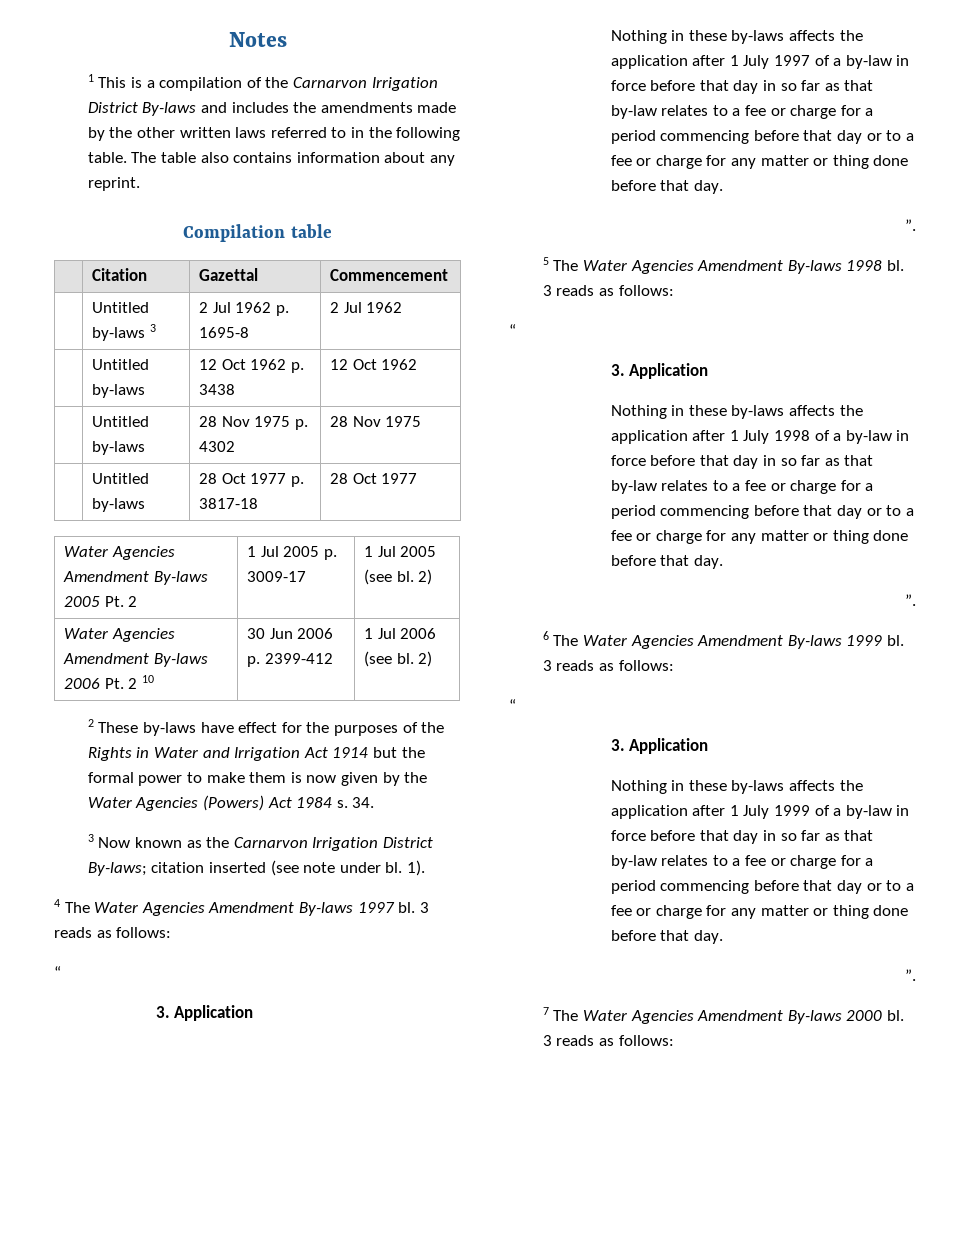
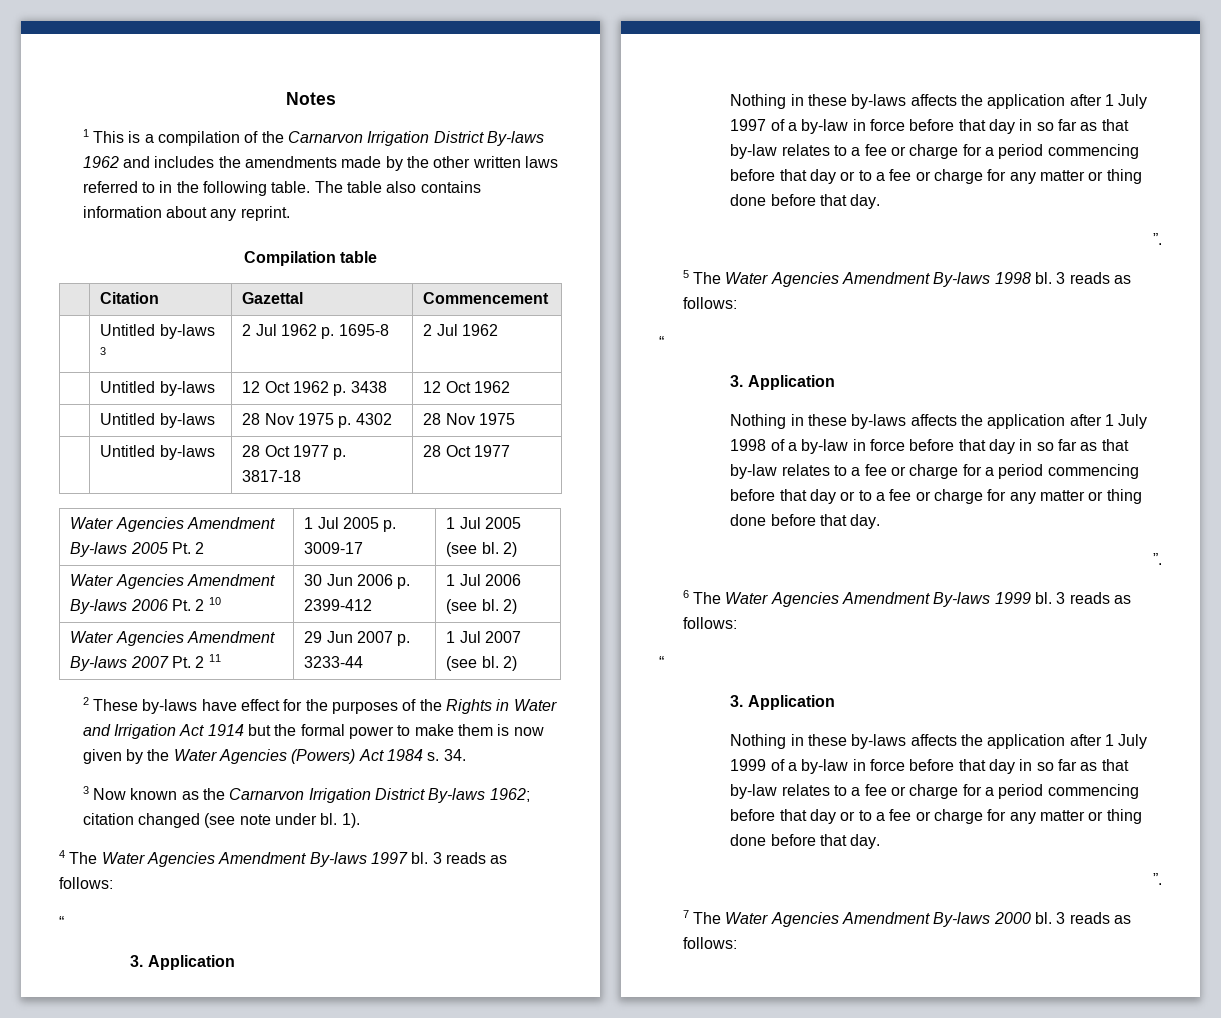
(197, 109) none -> [82,156,119,168] 1962
(433, 659) none -> [70,631,276,646] [70,654,221,671] [304,631,411,646] [304,656,364,668] [446,631,522,643] [446,656,518,671] // Water Agencies Amendment By-laws 2007 Pt. 2 11 | 29 Jun 2007 p. 3233-44 | 1 Jul 2007 (see bl. 2)
[87,862,267,876] By-laws; citation inserted -> [428,788,530,803] [82,813,201,828] By-laws 1962; citation changed

